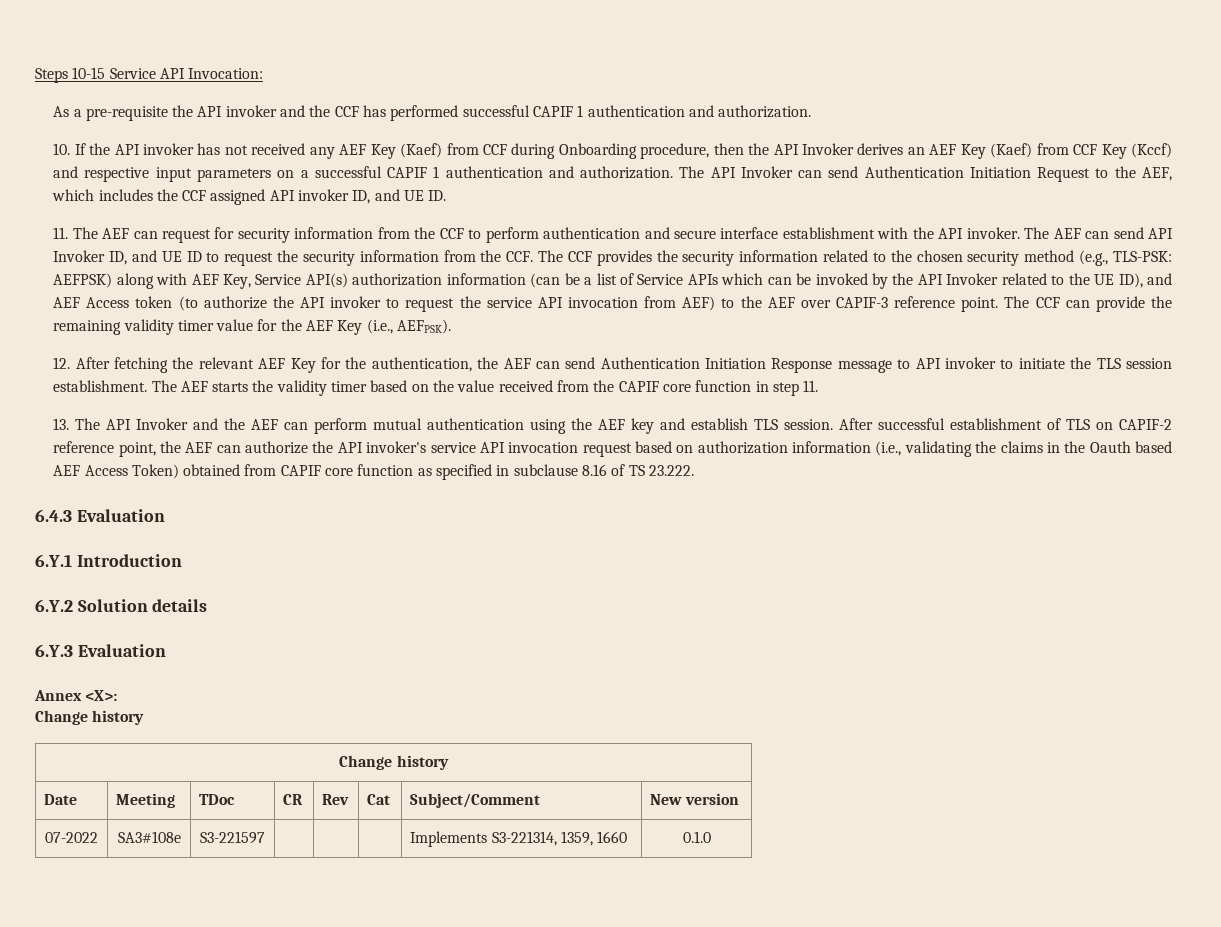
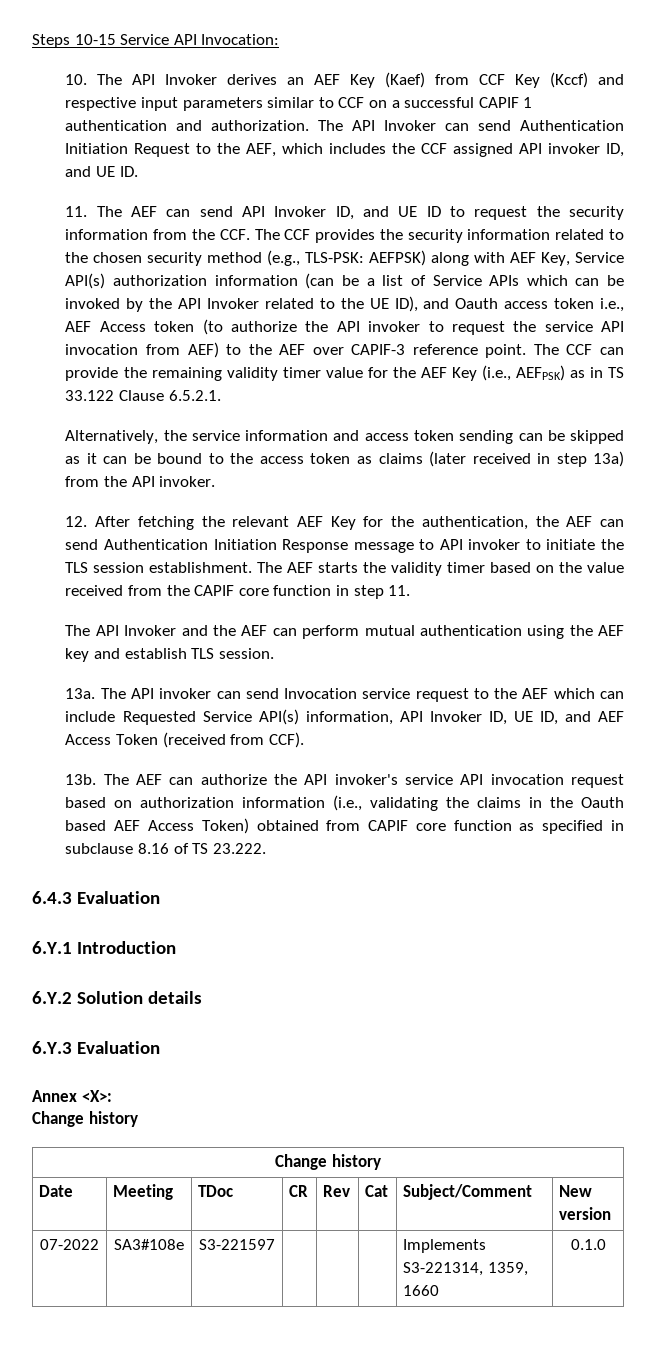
[53,105,812,121] [53,143,770,159] As a pre-requisite the API invoker and the CCF has performed successful CAPIF 1 authentication and authorization. // 10. If the API invoker has not received any AEF Key (Kaef) from CCF during Onboarding procedure, then the -> [65,74,123,85] 10. The
(271, 175) none -> [267,97,365,108] similar to CCF
[162,227,1110,243] request for security information from the CCF to perform authentication and secure interface establishment with the API invoker. The AEF can -> (191, 213) none
(1173, 279) none -> [455,298,624,312] Oauth access token i.e.,
[397,319,452,334] AEFPSK). -> [515,365,625,381] [65,390,221,401] [65,430,625,444] [65,451,625,467] [65,476,216,487] AEFPSK) as in TS 33.122 Clause 6.5.2.1. // Alternatively, the service information and access token sending can be skipped as it can be bound to the access token as claims (later received in step 13a) from the API invoker.
[53,418,70,430] 13. -> (411, 590) none
[839,418,1172,430] [53,441,181,457] After successful establishment of TLS on CAPIF-2 reference point, the -> [65,688,624,702] [65,709,625,725] [65,732,304,748] [65,774,129,785] // 13a. The API invoker can send Invocation service request to the AEF which can include Requested Service API(s) information, API Invoker ID, UE ID, and AEF Access Token (received from CCF). // 13b. The

